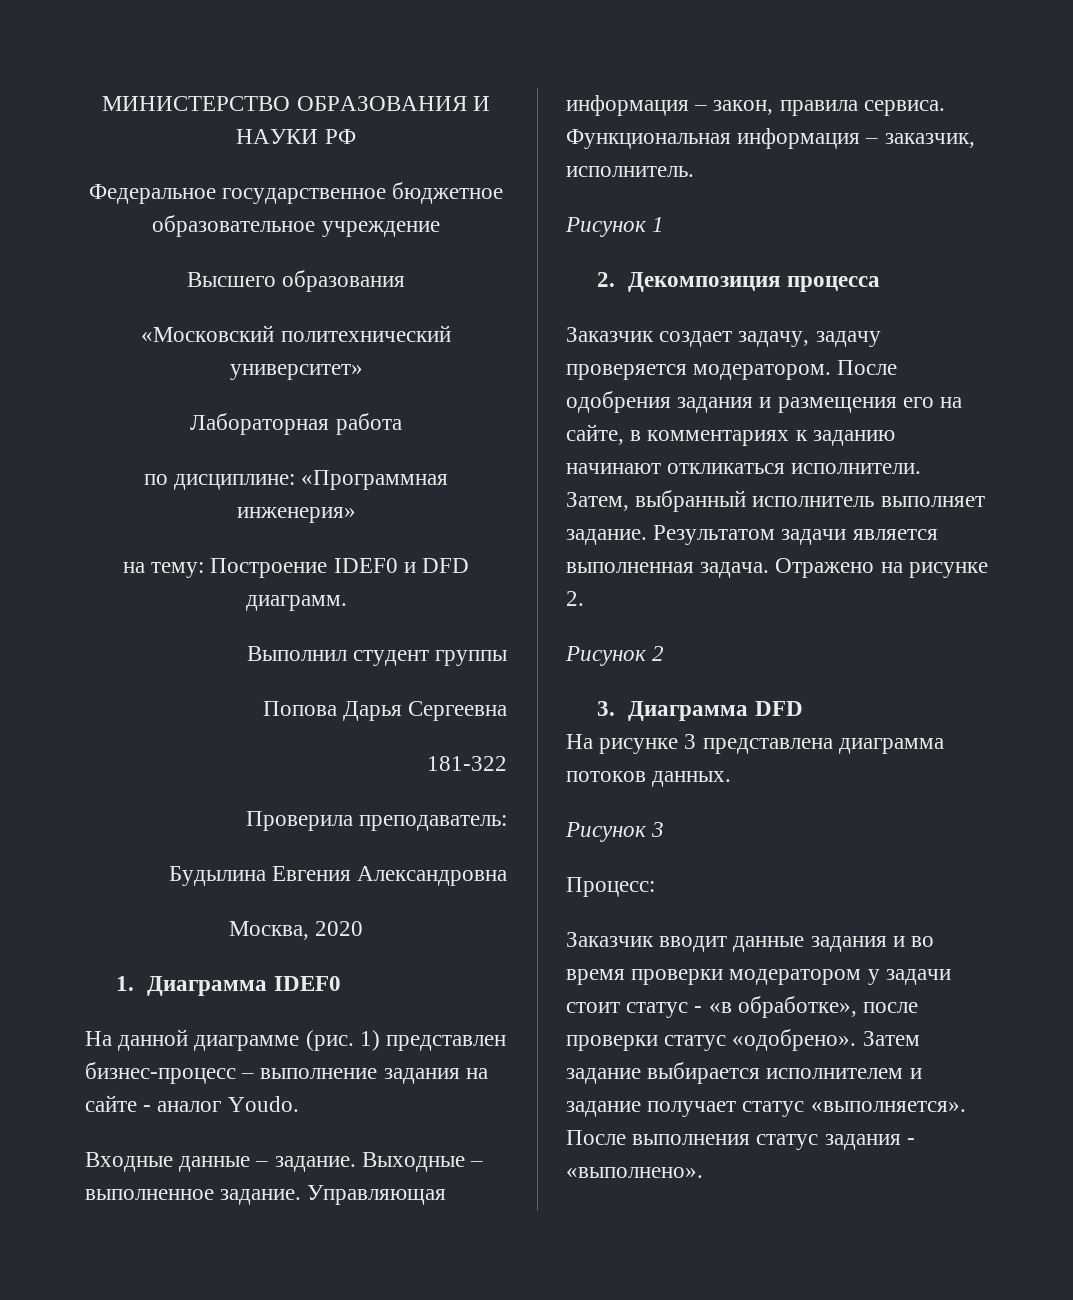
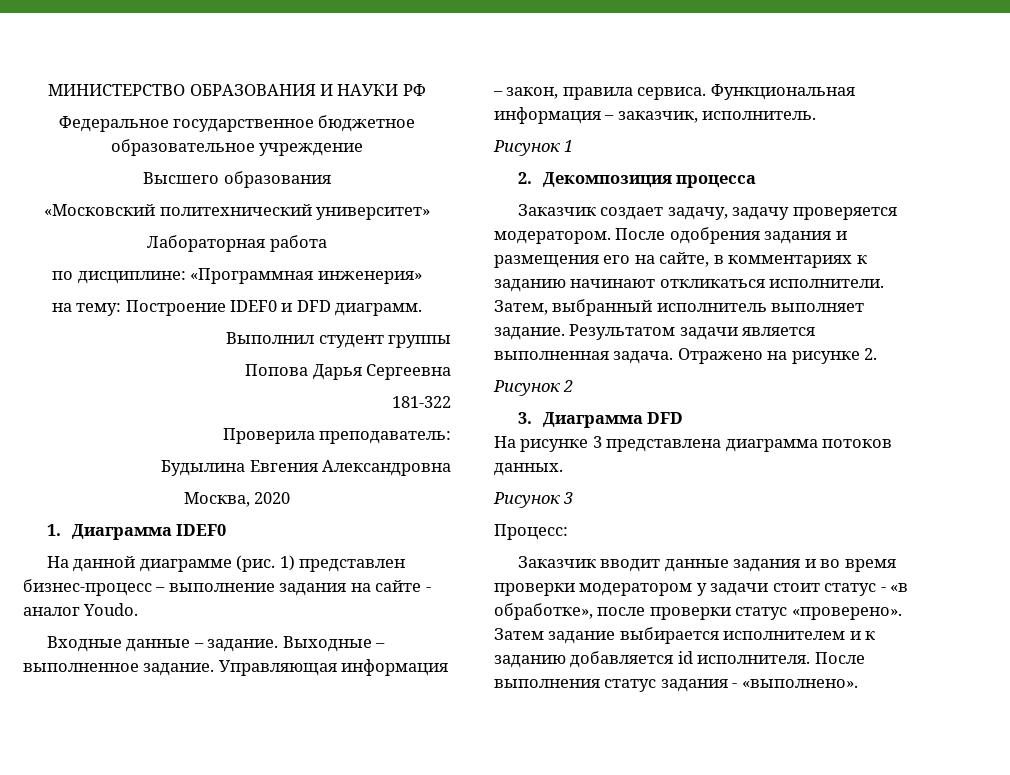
[732,1029,857,1051] «одобрено». -> [791,607,902,620] «проверено».
[566,1101,966,1117] задание получает статус «выполняется». -> [865,631,876,640] [494,651,811,668] к заданию добавляется id исполнителя.

